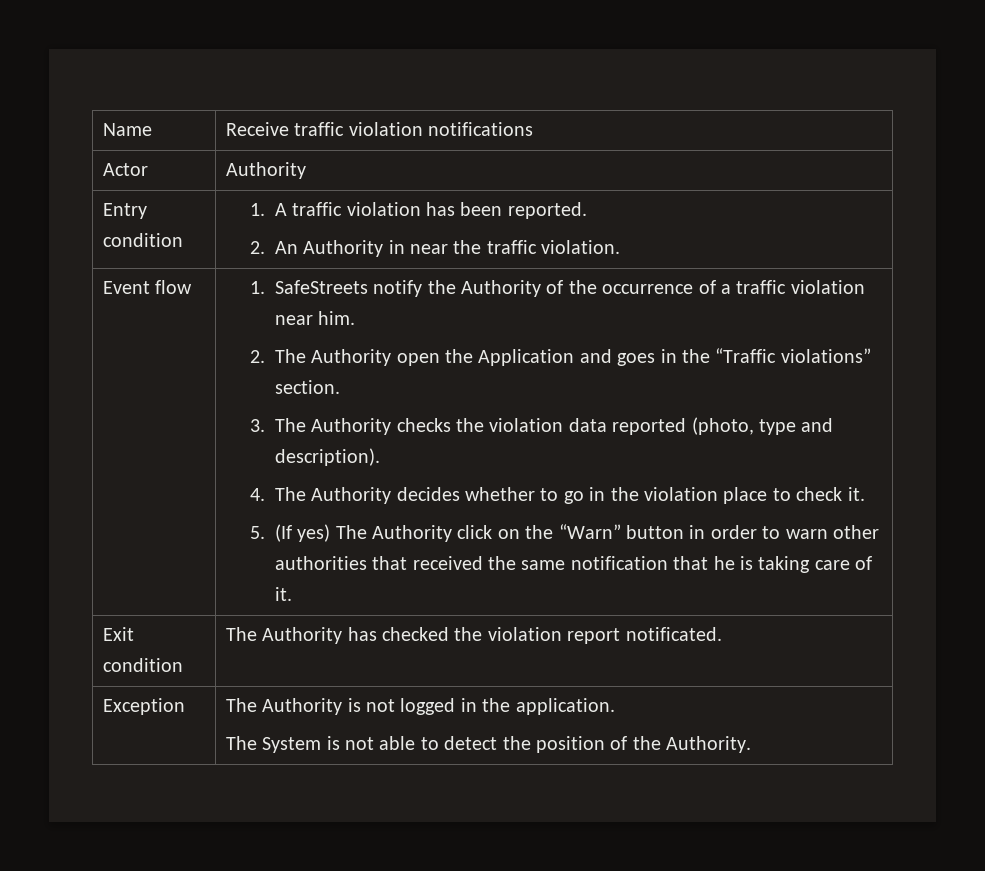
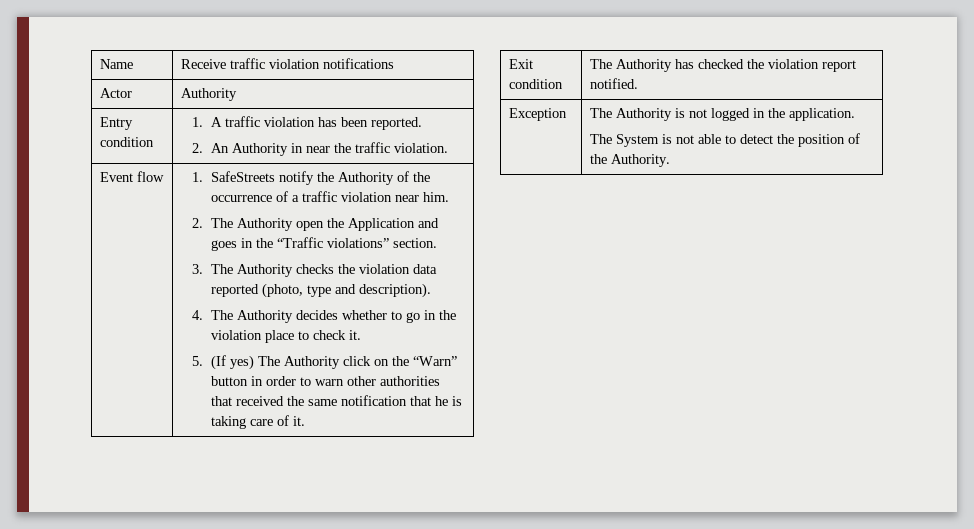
[625,627,722,641] notificated. -> [590,78,639,89] notified.

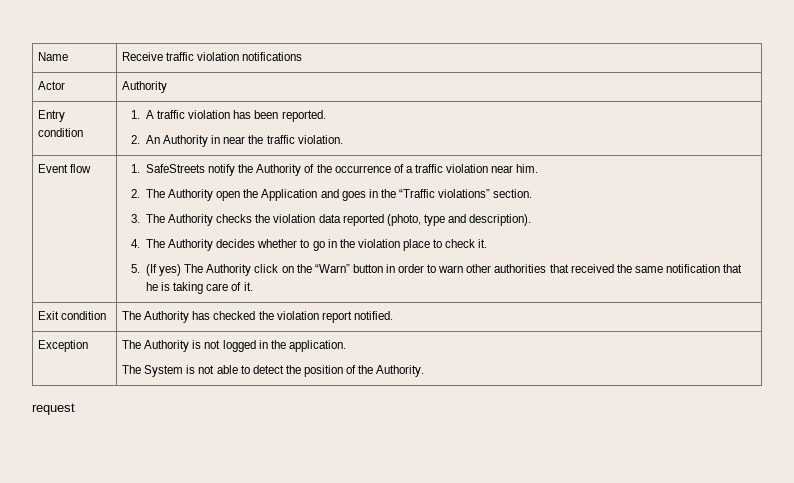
(671, 160) none -> [32,403,75,415] // request

